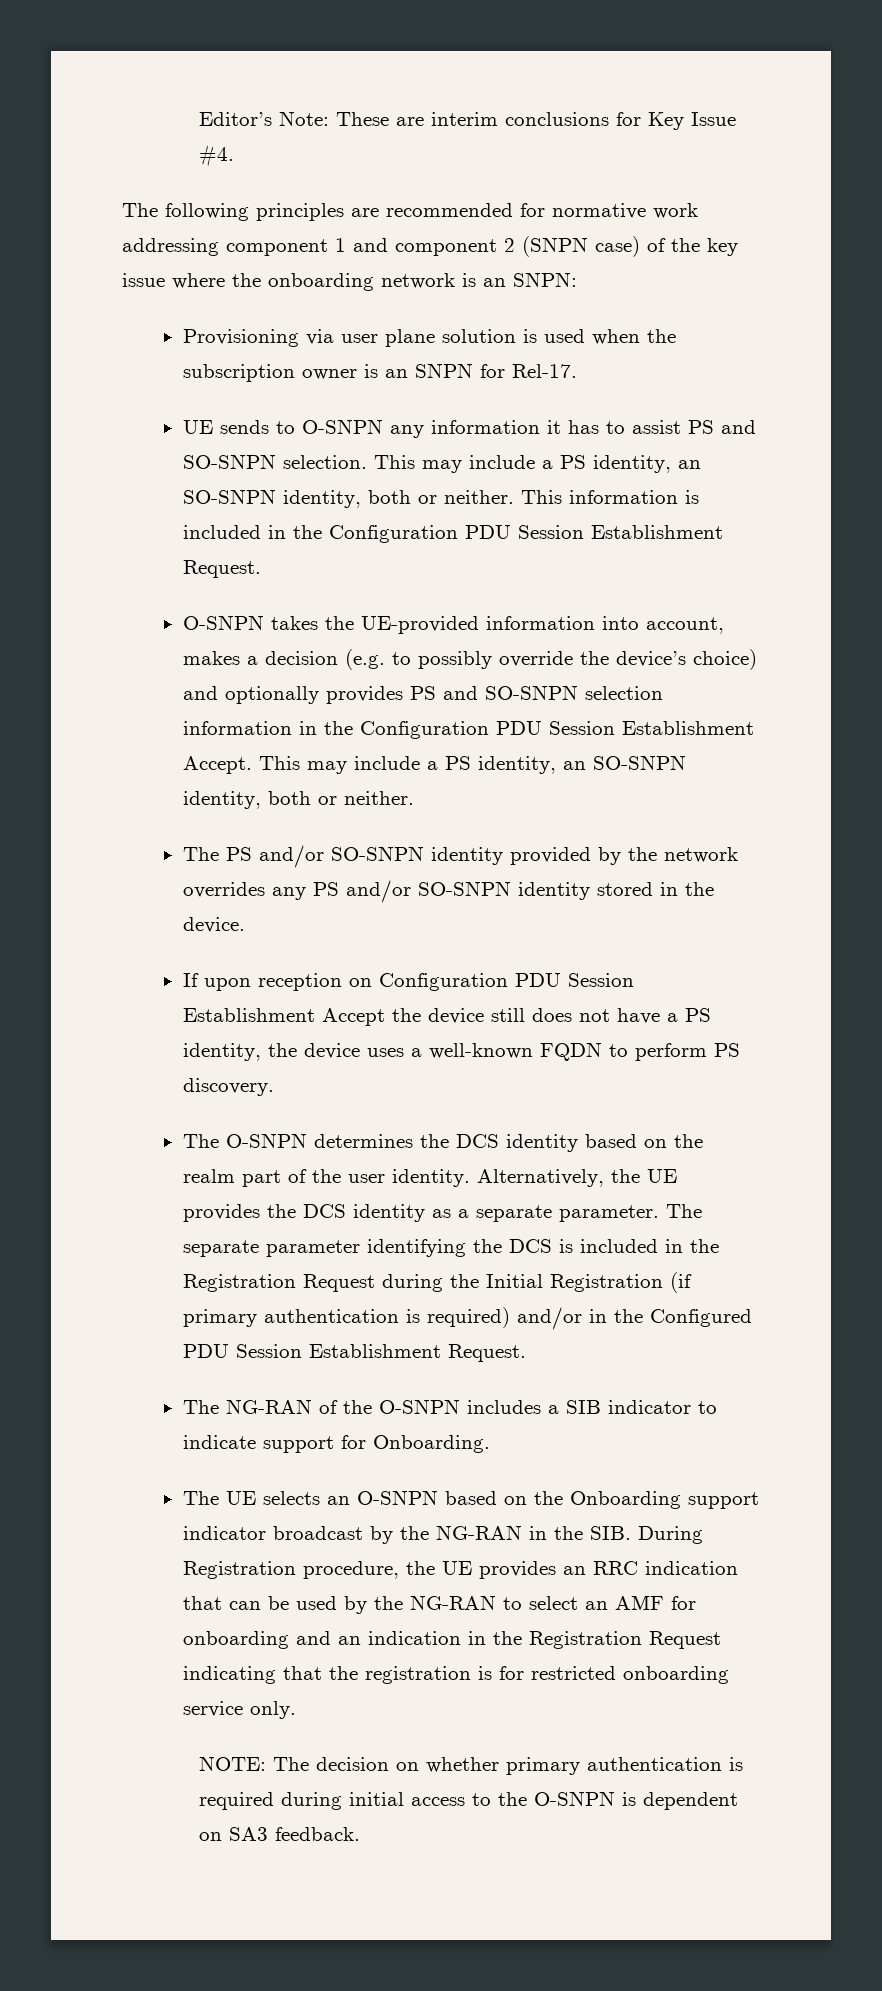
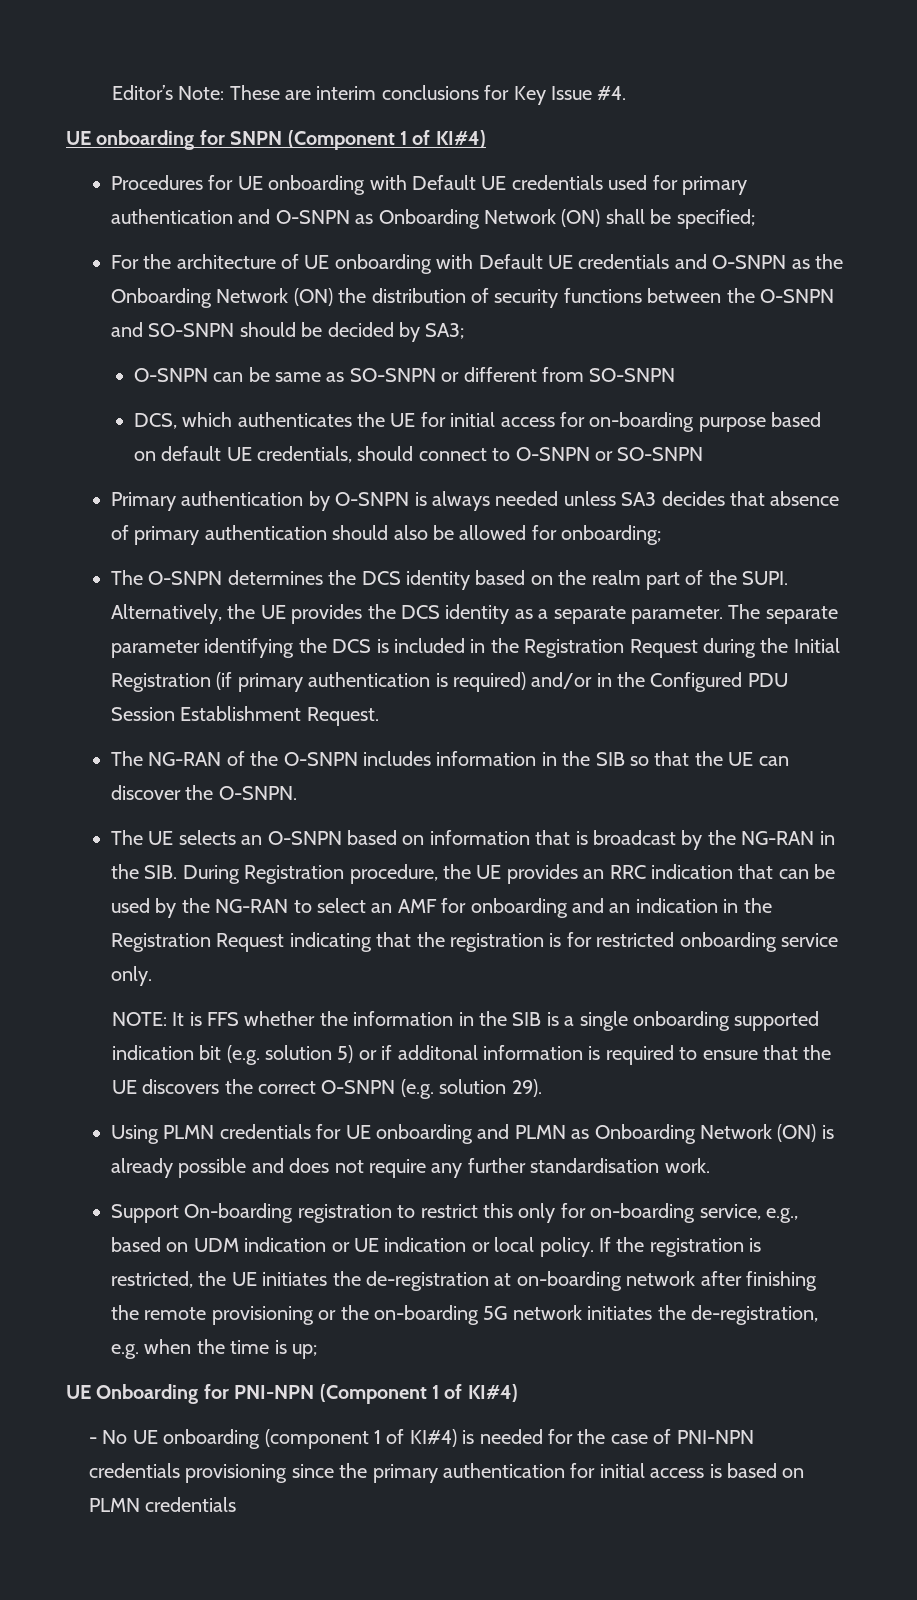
[122,203,698,221] [122,236,738,257] [122,272,577,291] [182,329,676,347] [182,363,577,382] [182,419,756,438] [182,454,701,473] [182,489,699,508] [182,525,723,543] [182,560,261,578] [182,615,724,634] [182,649,757,670] [182,685,663,704] [182,721,754,739] [182,755,686,774] [182,791,414,809] [182,845,738,868] [182,880,714,903] [182,917,245,933] [182,973,634,991] [182,1008,711,1026] [182,1042,740,1061] [182,1078,274,1096] The following principles are recommended for normative work addressing component 1 and component 2 (SNPN case) of the key issue where the onboarding network is an SNPN: // Provisioning via user plane solution is used when the subscription owner is an SNPN for Rel-17. // UE sends to O-SNPN any information it has to assist PS and SO-SNPN selection. This may include a PS identity, an SO-SNPN identity, both or neither. This information is included in the Configuration PDU Session Establishment Request. // O-SNPN takes the UE-provided information into account, makes a decision (e.g. to possibly override the device’s choice) and optionally provides PS and SO-SNPN selection information in the Configuration PDU Session Establishment Accept. This may include a PS identity, an SO-SNPN identity, both or neither. // The PS and/or SO-SNPN identity provided by the network overrides any PS and/or SO-SNPN identity stored in the device. // If upon reception on Configuration PDU Session Establishment Accept the device still does not have a PS identity, the device uses a well-known FQDN to perform PS discovery. -> [66,130,486,150] [110,175,747,195] [110,209,755,229] [110,254,844,274] [110,288,834,308] [110,322,465,342] [133,367,676,382] [133,412,822,432] [133,446,704,463] [110,491,840,511] [110,525,662,545] UE onboarding for SNPN (Component 1 of KI#4) // Procedures for UE onboarding with Default UE credentials used for primary authentication and O-SNPN as Onboarding Network (ON) shall be specified; // For the architecture of UE onboarding with Default UE credentials and O-SNPN as the Onboarding Network (ON) the distribution of security functions between the O-SNPN and SO-SNPN should be decided by SA3; // O-SNPN can be same as SO-SNPN or different from SO-SNPN // DCS, which authenticates the UE for initial access for on-boarding purpose based on default UE credentials, should connect to O-SNPN or SO-SNPN // Primary authentication by O-SNPN is always needed unless SA3 decides that absence of primary authentication should also be allowed for onboarding;
[347,1169,470,1187] user identity. -> [742,571,789,585] SUPI.
[547,1400,717,1414] [182,1435,490,1453] a SIB indicator to indicate support for Onboarding. -> [436,751,789,766] [110,785,297,800] information in the SIB so that the UE can discover the O-SNPN.
[533,1491,759,1509] [182,1526,266,1540] the Onboarding support indicator -> [429,830,588,845] information that is
[272,1757,743,1775] [198,1791,738,1810] [198,1827,360,1841] The decision on whether primary authentication is required during initial access to the O-SNPN is dependent on SA3 feedback. -> [172,1011,820,1031] [111,1045,832,1065] [111,1079,542,1099] [110,1124,834,1144] [110,1158,710,1178] [110,1203,798,1223] [110,1237,762,1257] [110,1271,817,1291] [110,1305,818,1325] [110,1339,317,1359] [66,1384,518,1404] [88,1429,754,1449] [88,1463,805,1483] [88,1497,237,1512] It is FFS whether the information in the SIB is a single onboarding supported indication bit (e.g. solution 5) or if additonal information is required to ensure that the UE discovers the correct O-SNPN (e.g. solution 29). // Using PLMN credentials for UE onboarding and PLMN as Onboarding Network (ON) is already possible and does not require any further standardisation work. // Support On-boarding registration to restrict this only for on-boarding service, e.g., based on UDM indication or UE indication or local policy. If the registration is restricted, the UE initiates the de-registration at on-boarding network after finishing the remote provisioning or the on-boarding 5G network initiates the de-registration, e.g. when the time is up; // UE Onboarding for PNI-NPN (Component 1 of KI#4) // - No UE onboarding (component 1 of KI#4) is needed for the case of PNI-NPN credentials provisioning since the primary authentication for initial access is based on PLMN credentials

